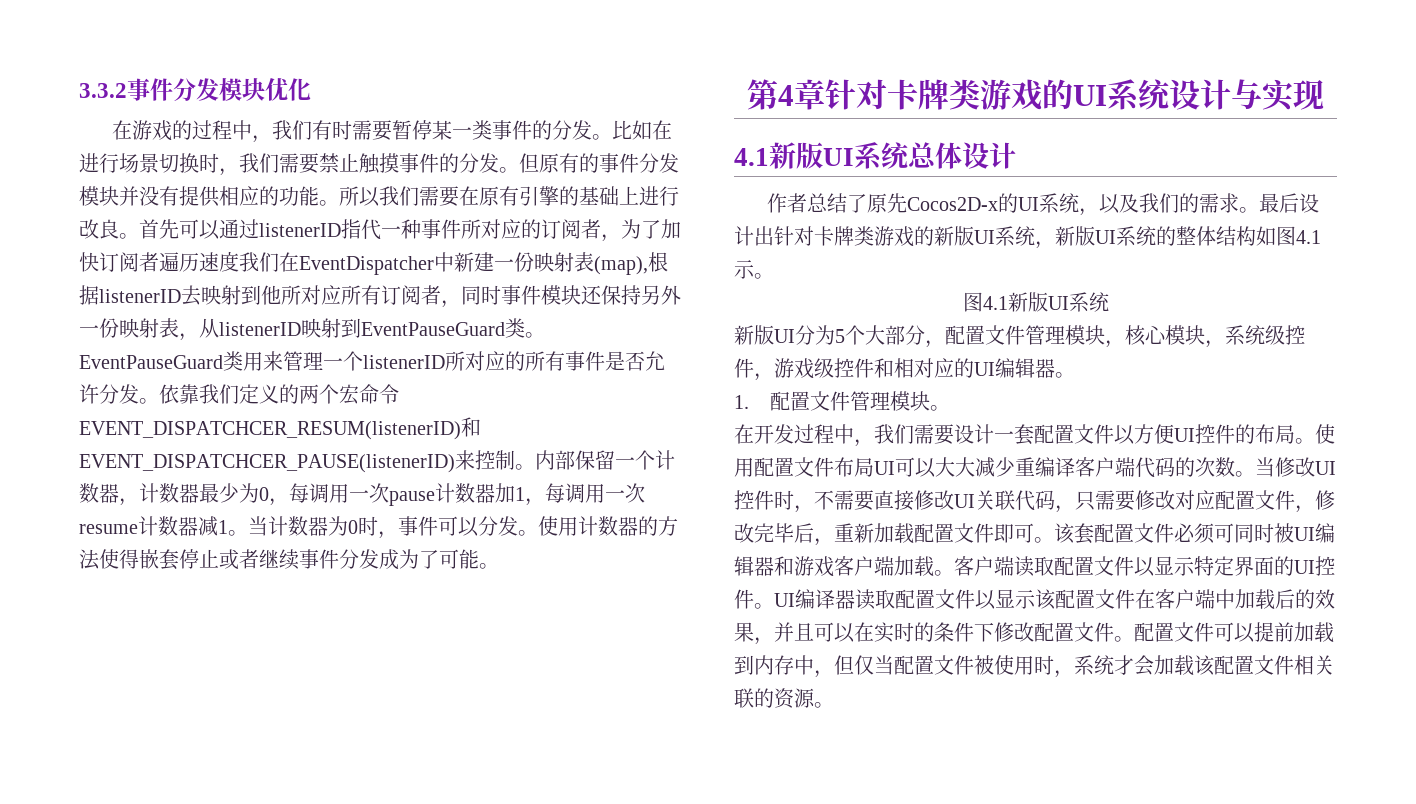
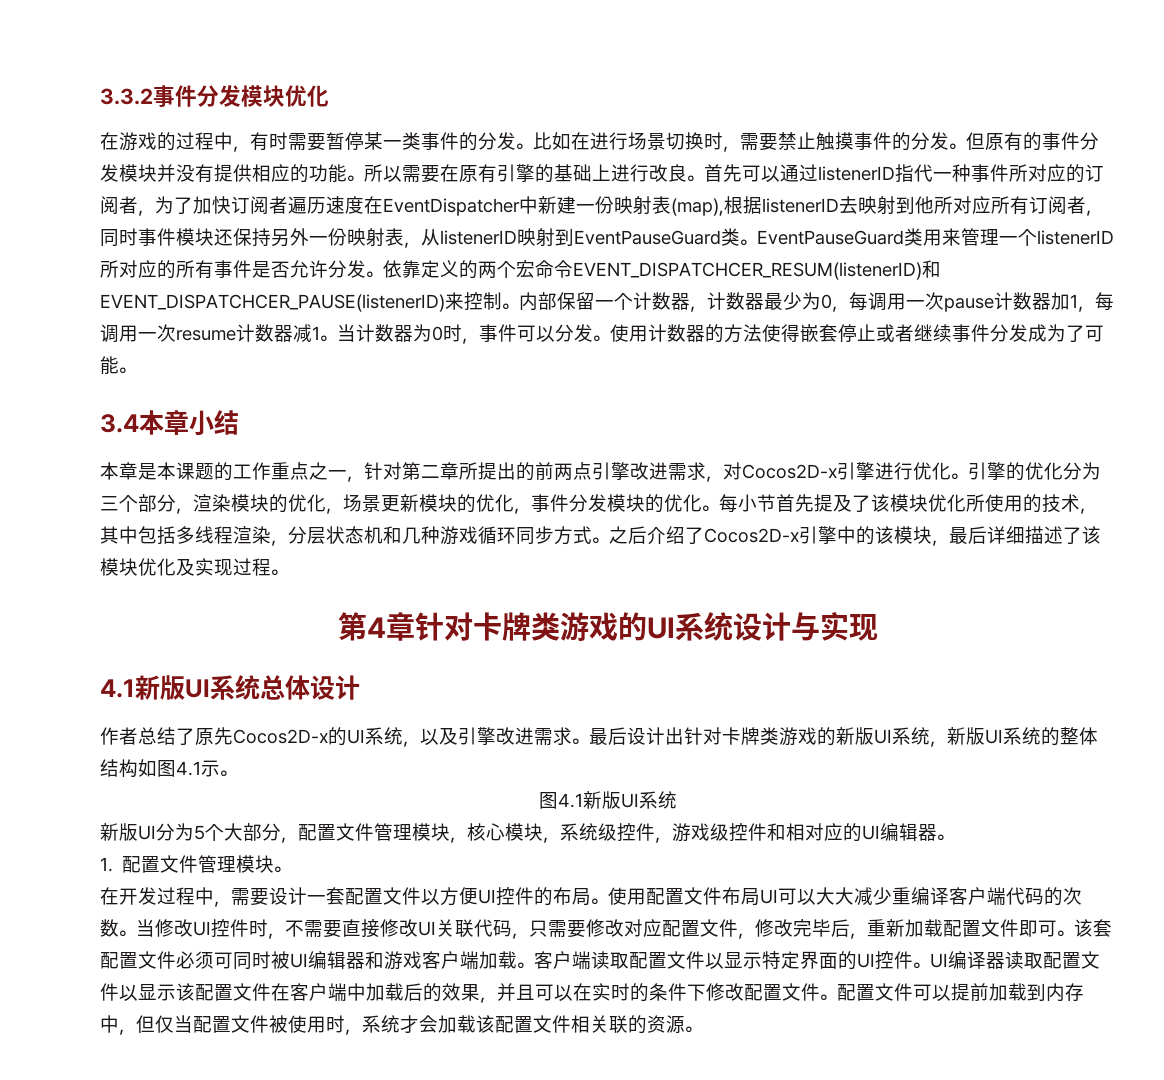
[272,120,313,140] 我们 -> (250, 149) none
[239,153,279,173] 我们 -> (740, 149) none
[379,186,419,206] 我们 -> (402, 173) none
[239,252,279,272] 我们 -> (364, 205) none
[199,384,239,404] 我们 -> (421, 269) none
(499, 566) none -> [100,410,239,436] [100,462,1101,482] [100,494,1097,514] [100,526,1101,546] [100,558,288,576] // 3.4本章小结 // 本章是本课题的工作重点之一，针对第二章所提出的前两点引擎改进需求，对Cocos2D-x引擎进行优化。引擎的优化分为三个部分，渲染模块的优化，场景更新模块的优化，事件分发模块的优化。每小节首先提及了该模块优化所使用的技术，其中包括多线程渲染，分层状态机和几种游戏循环同步方式。之后介绍了Cocos2D-x引擎中的该模块，最后详细描述了该模块优化及实现过程。
[1139,193,1200,213] 我们的 -> [458,727,534,745] 引擎改进
[874,424,914,444] 我们 -> (231, 904) none

